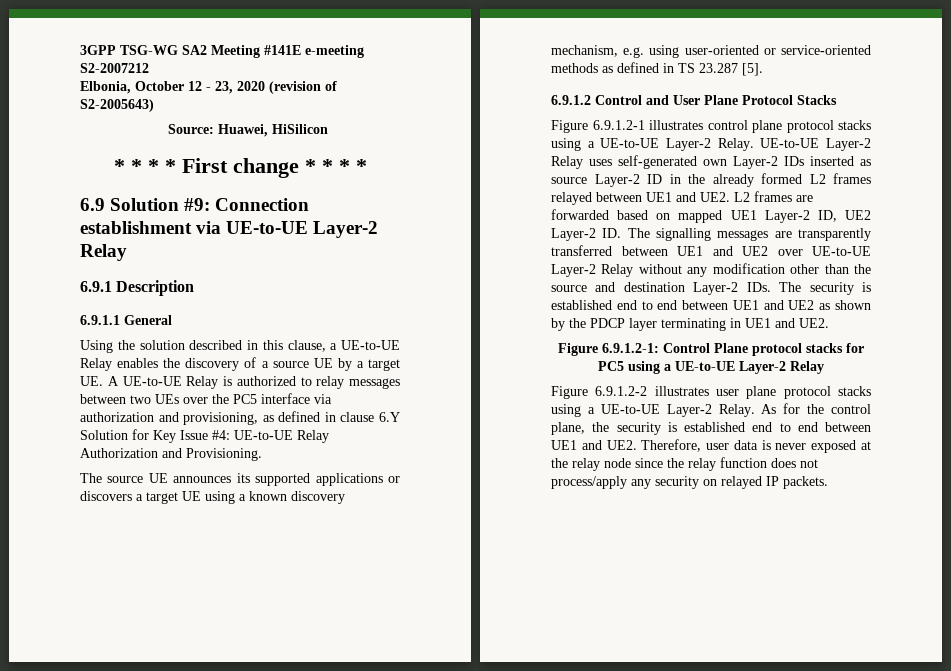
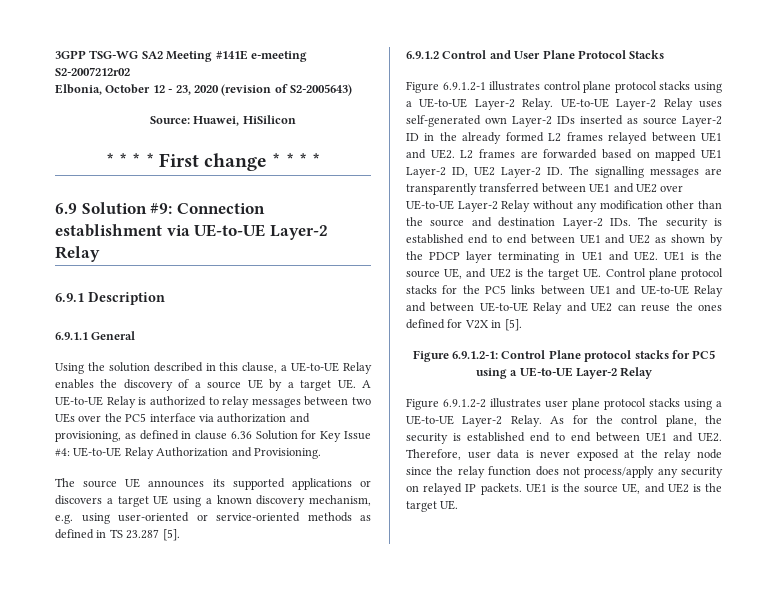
[80,63,149,73] S2-2007212 -> [55,67,130,76] S2-2007212r02
[379,412,400,422] 6.Y -> [230,431,252,439] 6.36
(829, 323) none -> [663,251,722,261] [406,268,723,280] [406,285,723,297] [406,302,722,314] [406,319,522,331] UE1 is the source UE, and UE2 is the target UE. Control plane protocol stacks for the PC5 links between UE1 and UE-to-UE Relay and between UE-to-UE Relay and UE2 can reuse the ones defined for V2X in [5].
(828, 482) none -> [525,483,722,494] [406,500,459,512] UE1 is the source UE, and UE2 is the target UE.

